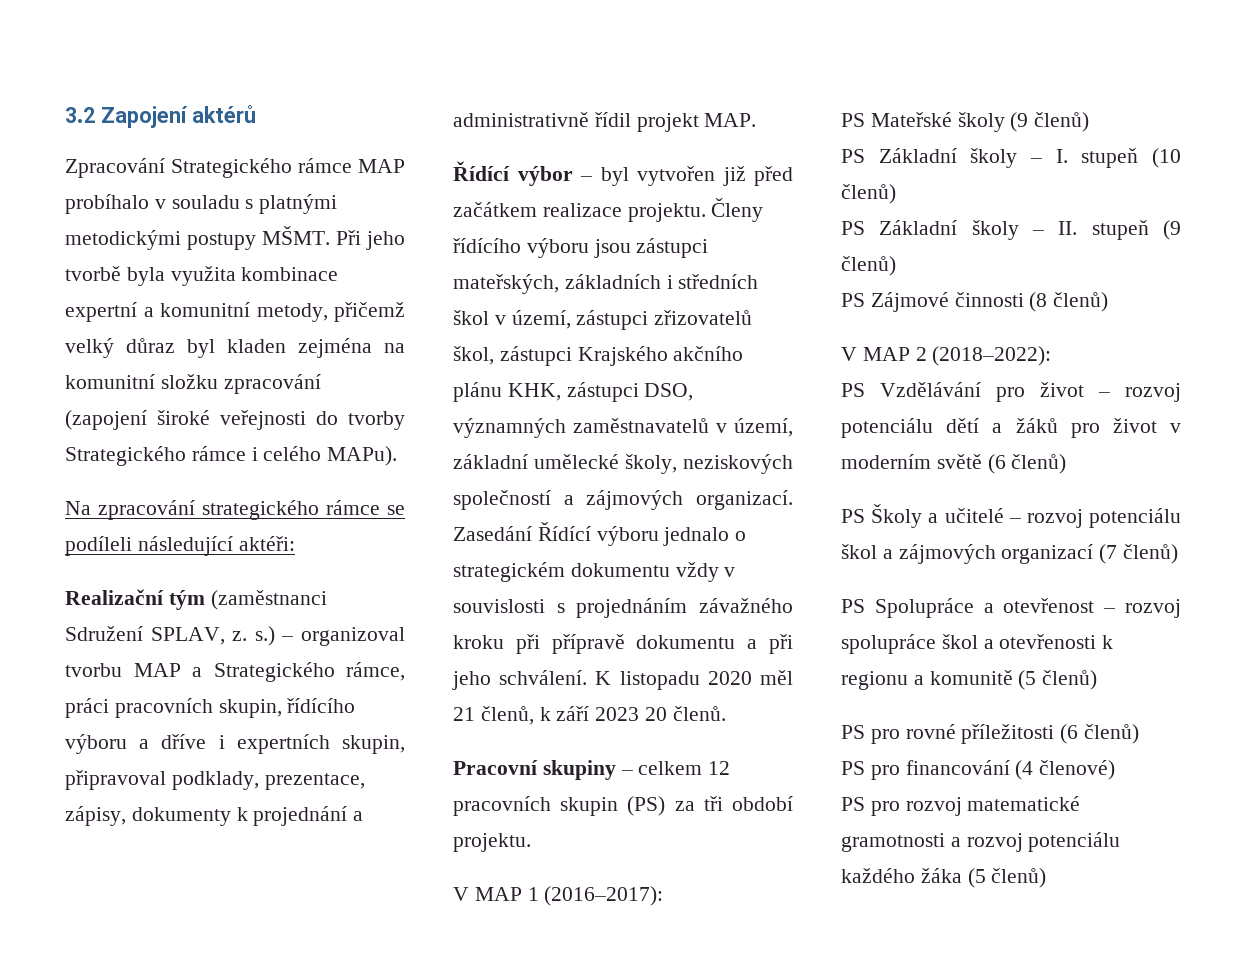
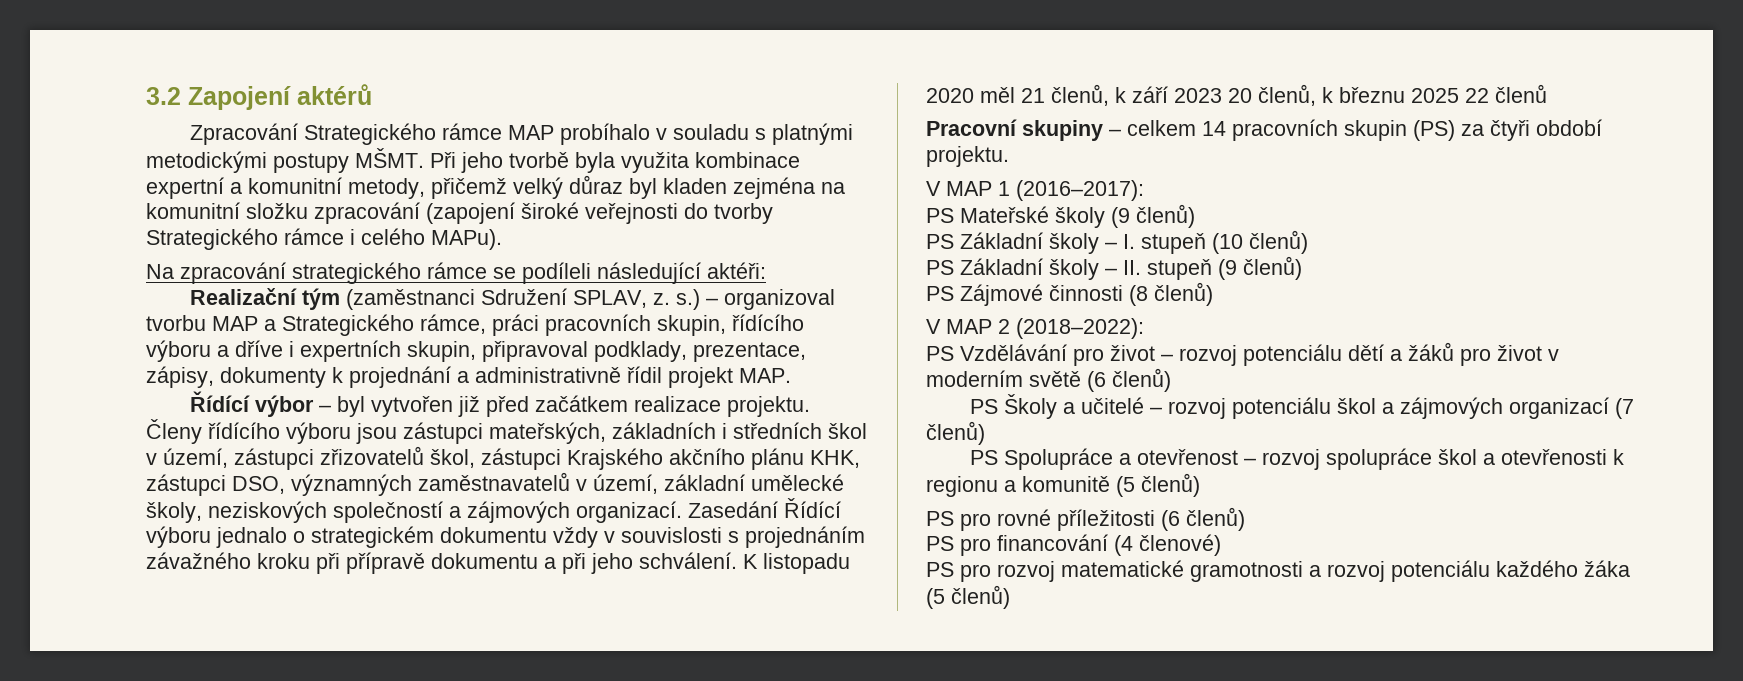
[672,706,726,721] členů. -> [1258,84,1547,106] členů, k březnu 2025 22 členů
[708,761,731,775] 12 -> [1202,121,1226,136] 14
[703,796,723,811] tři -> [1490,120,1530,141] čtyři

